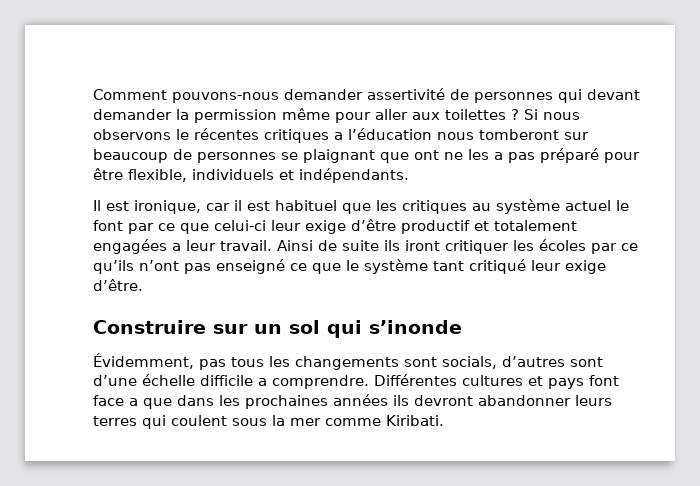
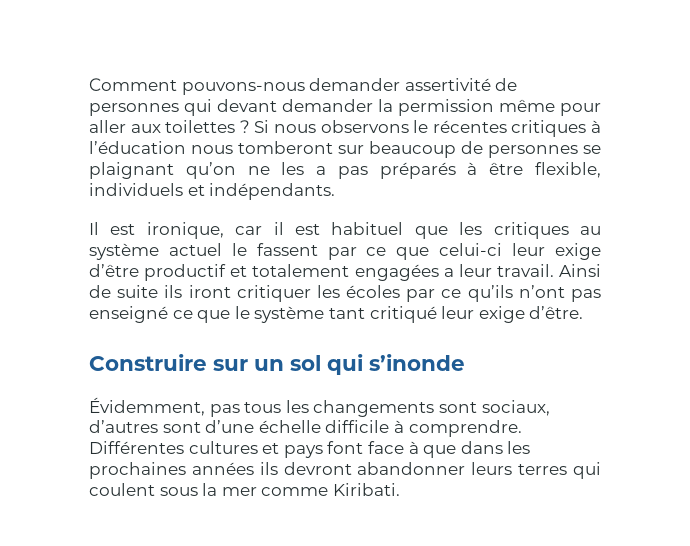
[334,132,343,140] a -> [591,120,601,133] à
[380,150,439,163] que ont -> [185,162,236,179] qu’on
[540,148,640,163] préparé pour -> [379,162,478,179] préparés à
[93,220,123,231] font -> [256,243,318,256] fassent
[442,356,497,369] socials, -> [481,400,550,416] sociaux,
[258,378,267,386] a -> [393,420,404,433] à
[129,398,138,406] a -> [408,441,419,454] à

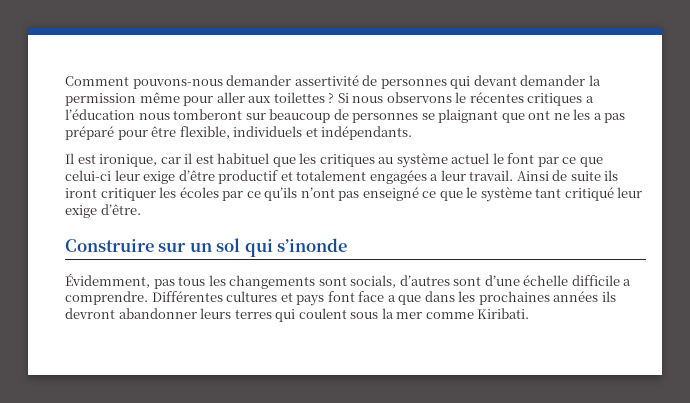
[591,120,601,133] à -> [585,96,594,103] a
[185,162,236,179] qu’on -> [501,110,551,123] que ont
[379,162,478,179] préparés à -> [65,126,148,140] préparé pour
[256,243,318,256] fassent -> [507,153,535,164] font
[481,400,550,416] sociaux, -> [350,275,397,288] socials,
[393,420,404,433] à -> [623,279,632,286] a
[408,441,419,454] à -> [387,295,396,302] a

